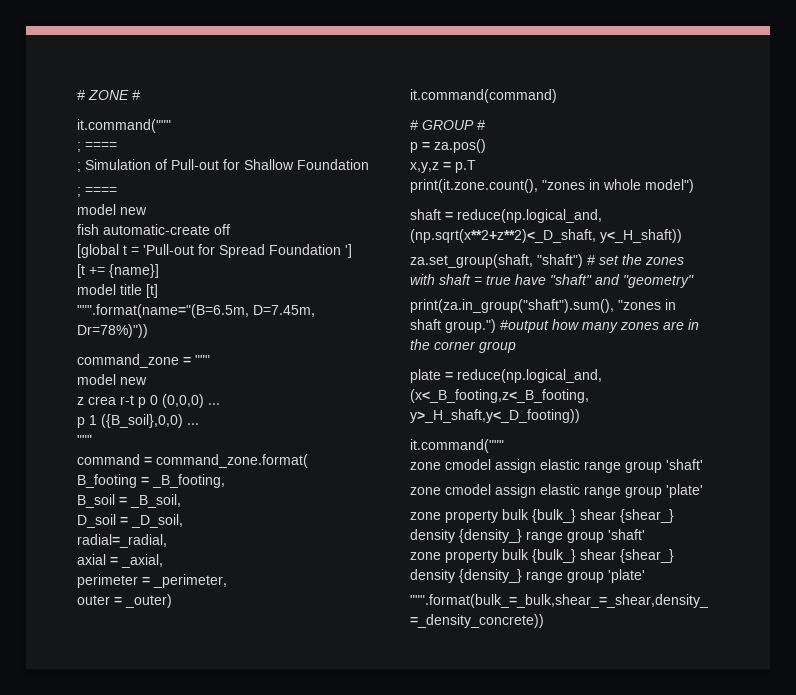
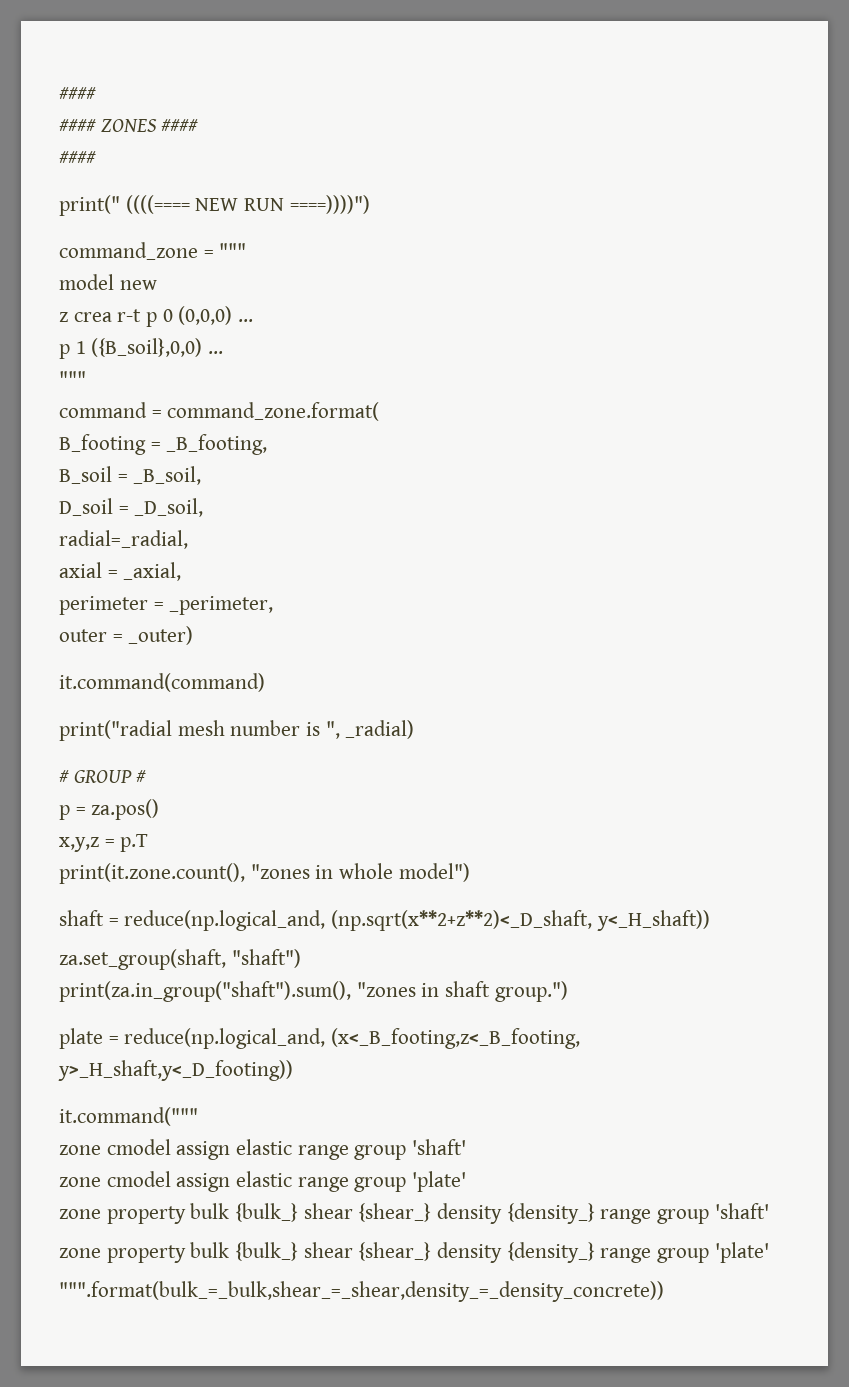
[77,90,140,100] [77,119,171,133] [77,142,117,152] [77,159,369,172] [77,187,117,197] [77,204,147,215] [77,224,230,235] [77,244,352,258] [77,264,159,278] [77,284,158,298] [77,304,315,318] [77,324,148,338] # ZONE # // it.command(""" // ; ==== // ; Simulation of Pull-out for Shallow Foundation // ; ==== // model new // fish automatic-create off // [global t = 'Pull-out for Spread Foundation '] // [t += {name}] // model title [t] // """.format(name="(B=6.5m, D=7.45m, Dr=78%)")) -> [59,87,96,100] [59,119,199,132] [59,151,96,164] [59,195,370,216] #### // #### ZONES #### // #### // print(" ((((==== NEW RUN ====))))")
(557, 96) none -> [59,720,415,741] // print("radial mesh number is ", _radial)
[587,254,684,265] [410,274,694,288] # set the zones with shaft = true have "shaft" and "geometry" -> (301, 958) none
[500,319,699,333] [410,339,516,353] #output how many zones are in the corner group -> (568, 991) none

